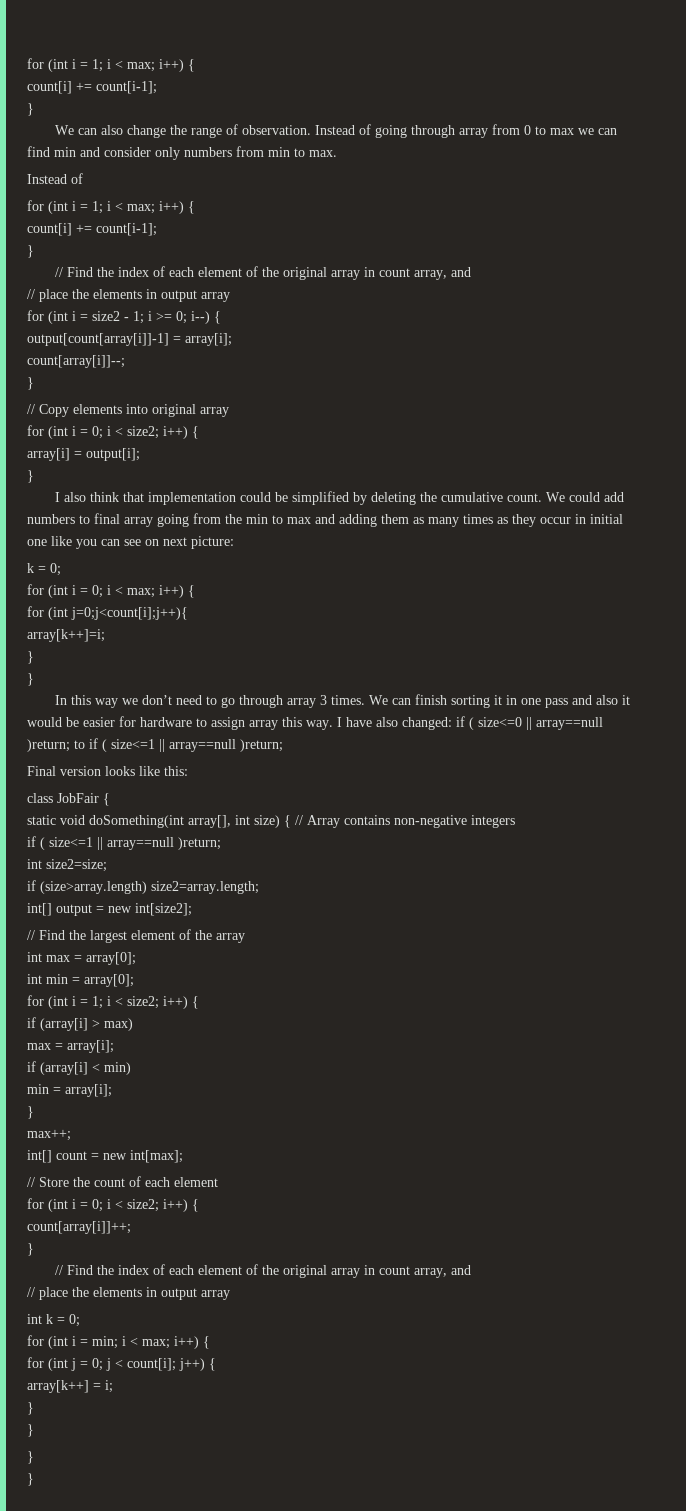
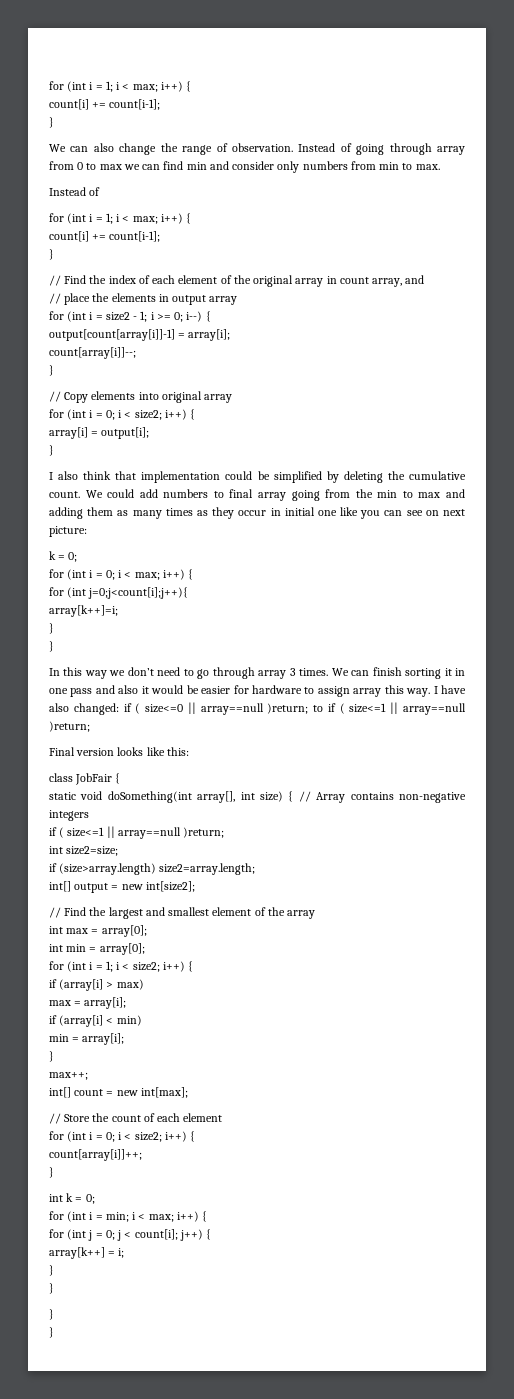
(127, 936) none -> [145,907,210,916] and smallest
[54,1264,471,1278] [27,1287,230,1300] // // Find the index of each element of the original array in count array, and // // place the elements in output array -> (54, 1172) none

